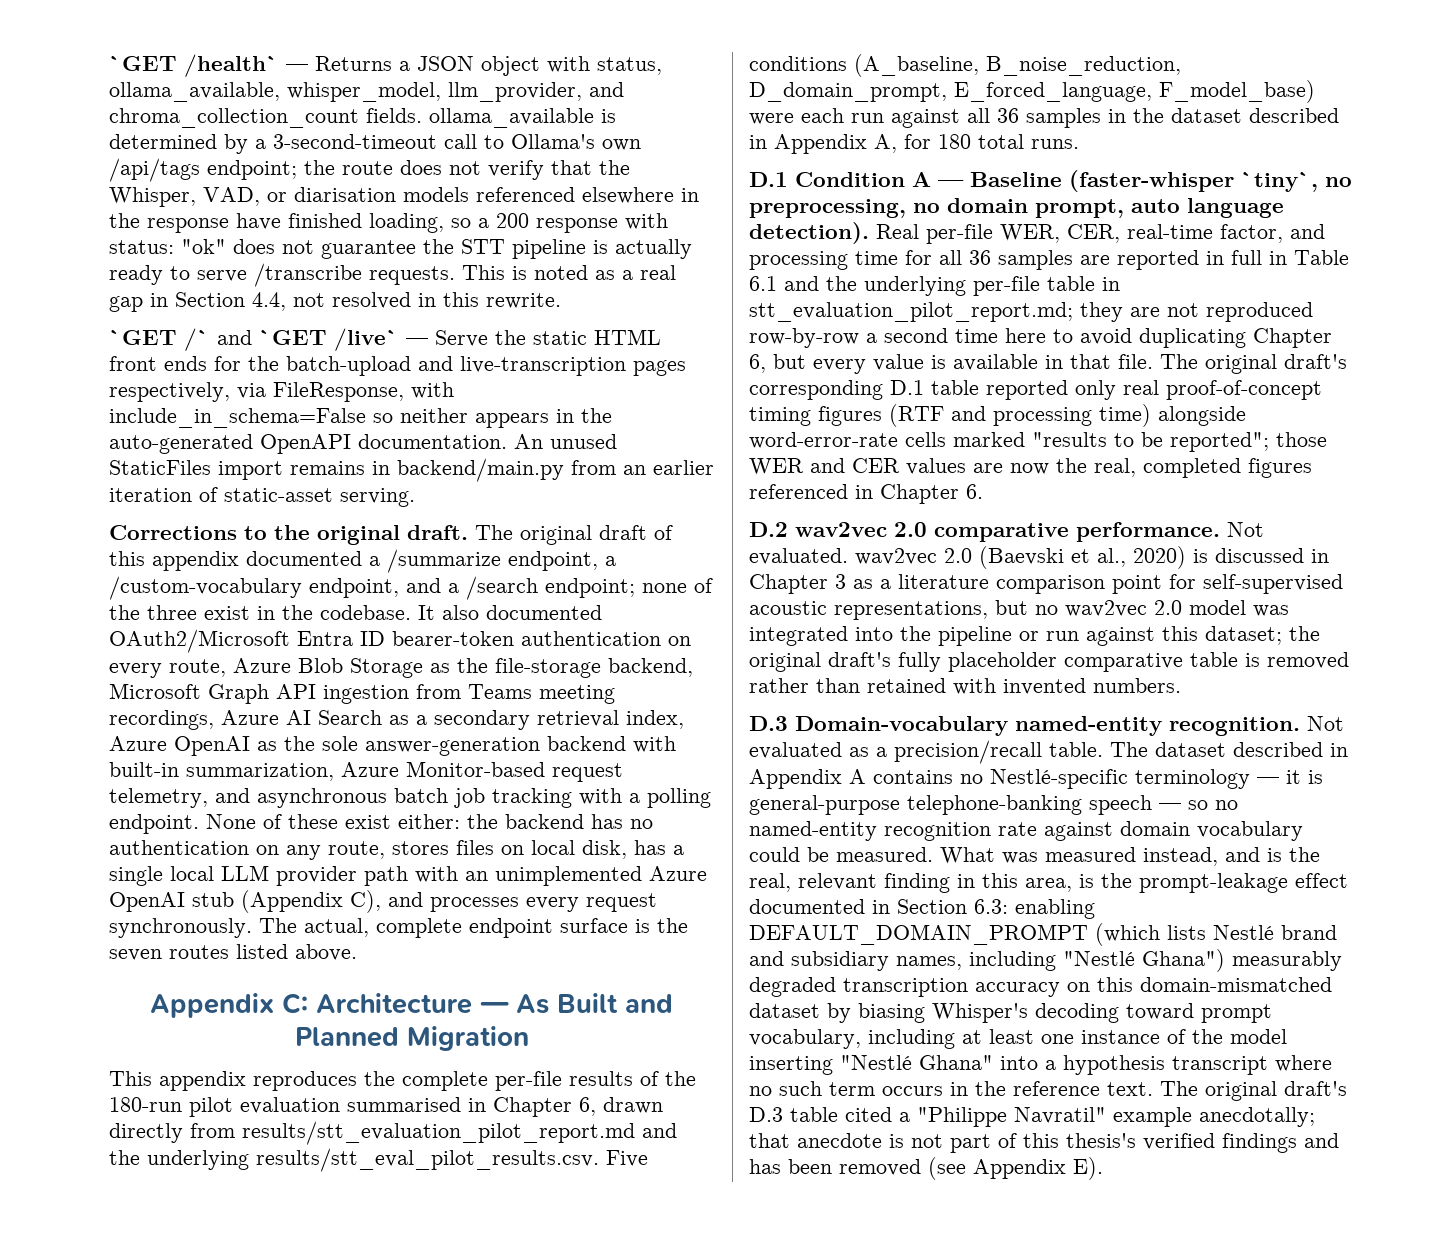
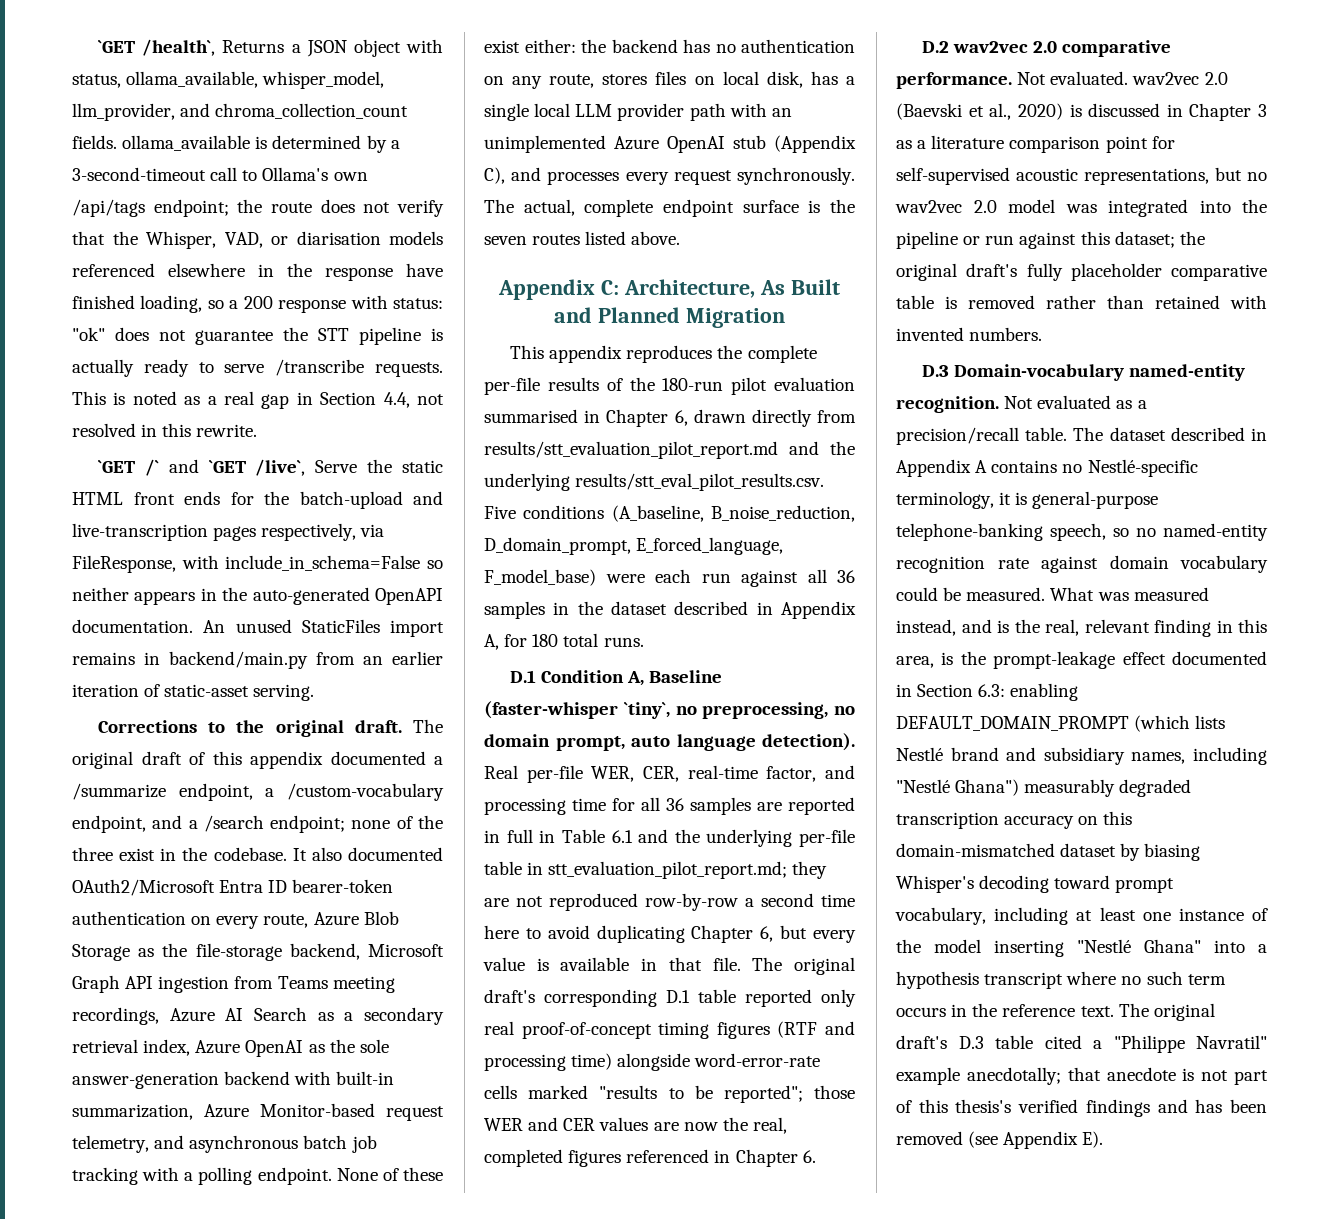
[109,54,308,77] `GET /health` — -> [97,39,216,56] `GET /health`,
[334,328,428,351] /live` — -> [255,459,306,476] /live`,
[316,993,509,1014] Architecture — -> [624,279,755,298] Architecture,
[912,172,964,187] A — -> [627,671,645,686] A,
[1135,769,1279,789] terminology — -> [896,491,994,509] terminology,
[1089,795,1181,815] speech — -> [1050,523,1106,541] speech,

